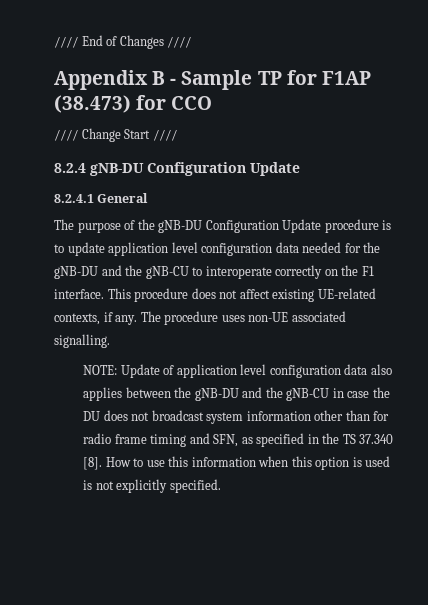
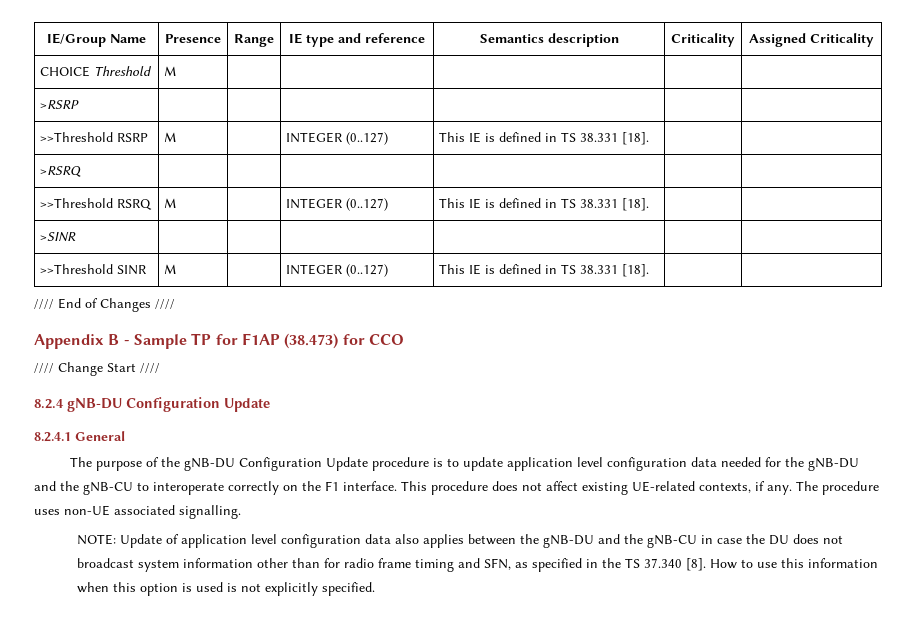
(54, 42) none -> [47,33,146,47] [165,34,221,43] [234,34,274,47] [289,33,425,47] [479,33,619,47] [671,33,735,47] [749,33,874,47] [39,66,152,77] [163,66,176,76] [39,100,79,109] [39,132,148,142] [163,132,176,142] [285,132,388,145] [438,132,649,145] [39,166,81,177] [39,198,152,210] [163,198,176,208] [285,198,388,211] [438,198,649,211] [39,232,76,242] [39,264,147,275] [163,264,176,274] [285,264,388,277] [438,264,649,277] IE/Group Name | Presence | Range | IE type and reference | Semantics description | Criticality | Assigned Criticality // CHOICE Threshold | M | | | | | // >RSRP | | | | | | // >>Threshold RSRP | M | | INTEGER (0..127) | This IE is defined in TS 38.331 [18]. | | // >RSRQ | | | | | | // >>Threshold RSRQ | M | | INTEGER (0..127) | This IE is defined in TS 38.331 [18]. | | // >SINR | | | | | | // >>Threshold SINR | M | | INTEGER (0..127) | This IE is defined in TS 38.331 [18]. | | //

